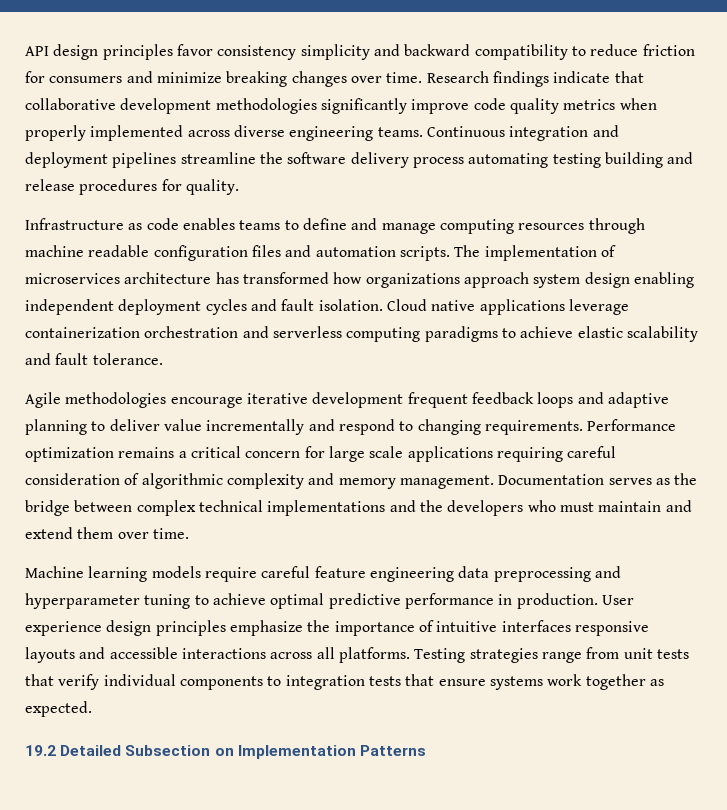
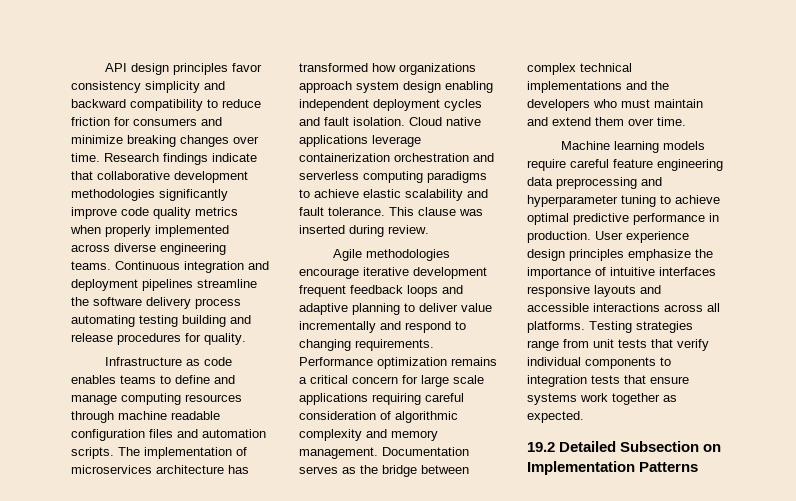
(163, 359) none -> [389,207,483,216] [299,225,429,237] This clause was inserted during review.

